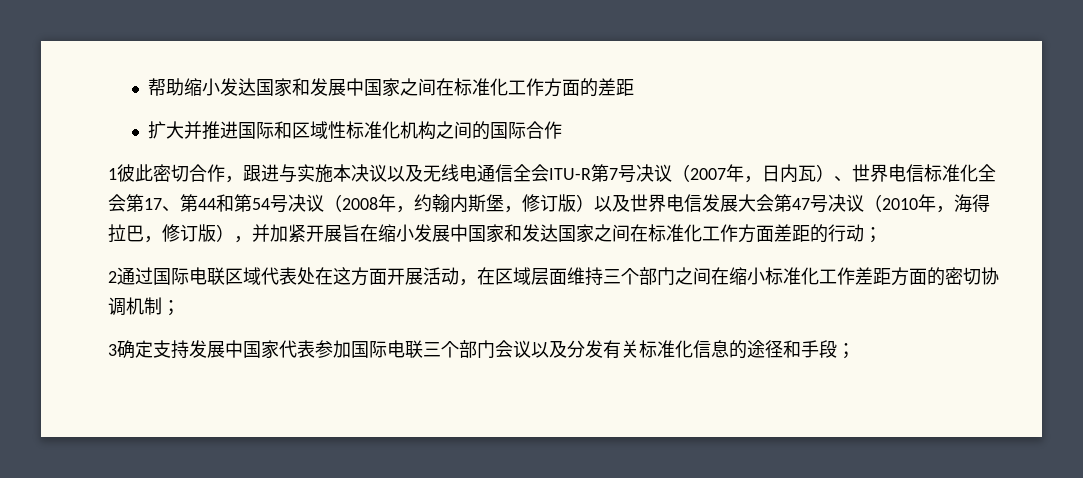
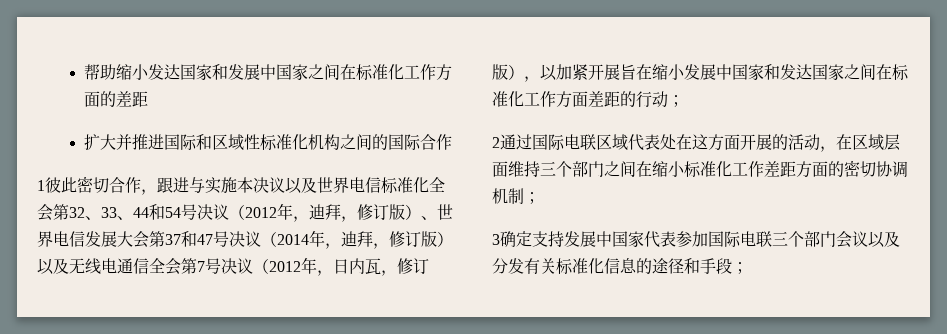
[423,164,852,183] 无线电通信全会ITU-R第7号决议（2007年，日内瓦）、 -> (317, 185) none
[144,194,630,213] 17、第44和第54号决议（2008年，约翰内斯堡，修订版）以及 -> [69,203,437,222] 32、33、44和54号决议（2012年，迪拜，修订版）、
(792, 203) none -> [165,231,197,247] 37和
[882,194,990,213] [108,224,144,243] 2010年，海得拉巴 -> [277,230,453,249] [37,257,381,276] 2014年，迪拜，修订版）以及无线电通信全会第7号决议（2012年，日内瓦
[252,224,270,242] 并 -> [540,64,557,81] 以
(423, 276) none -> [772,134,788,150] 的

